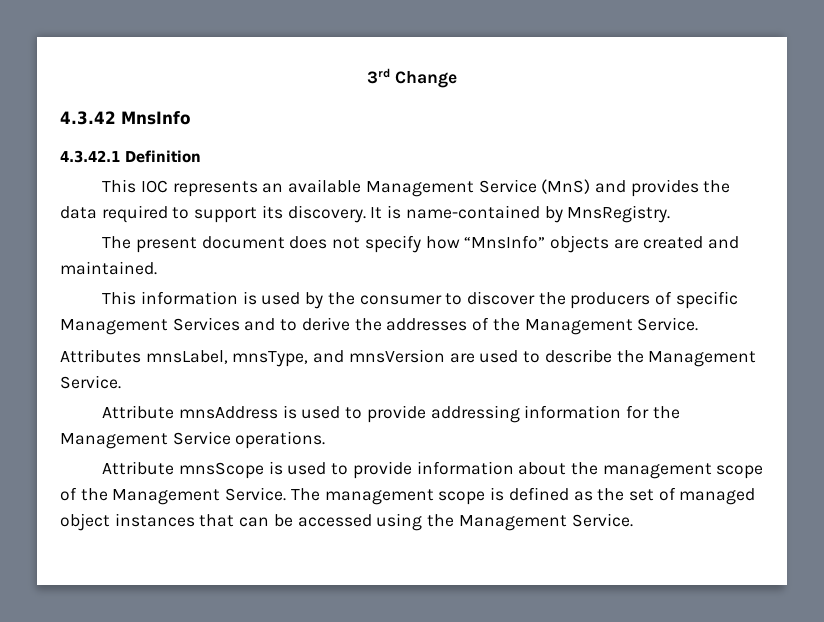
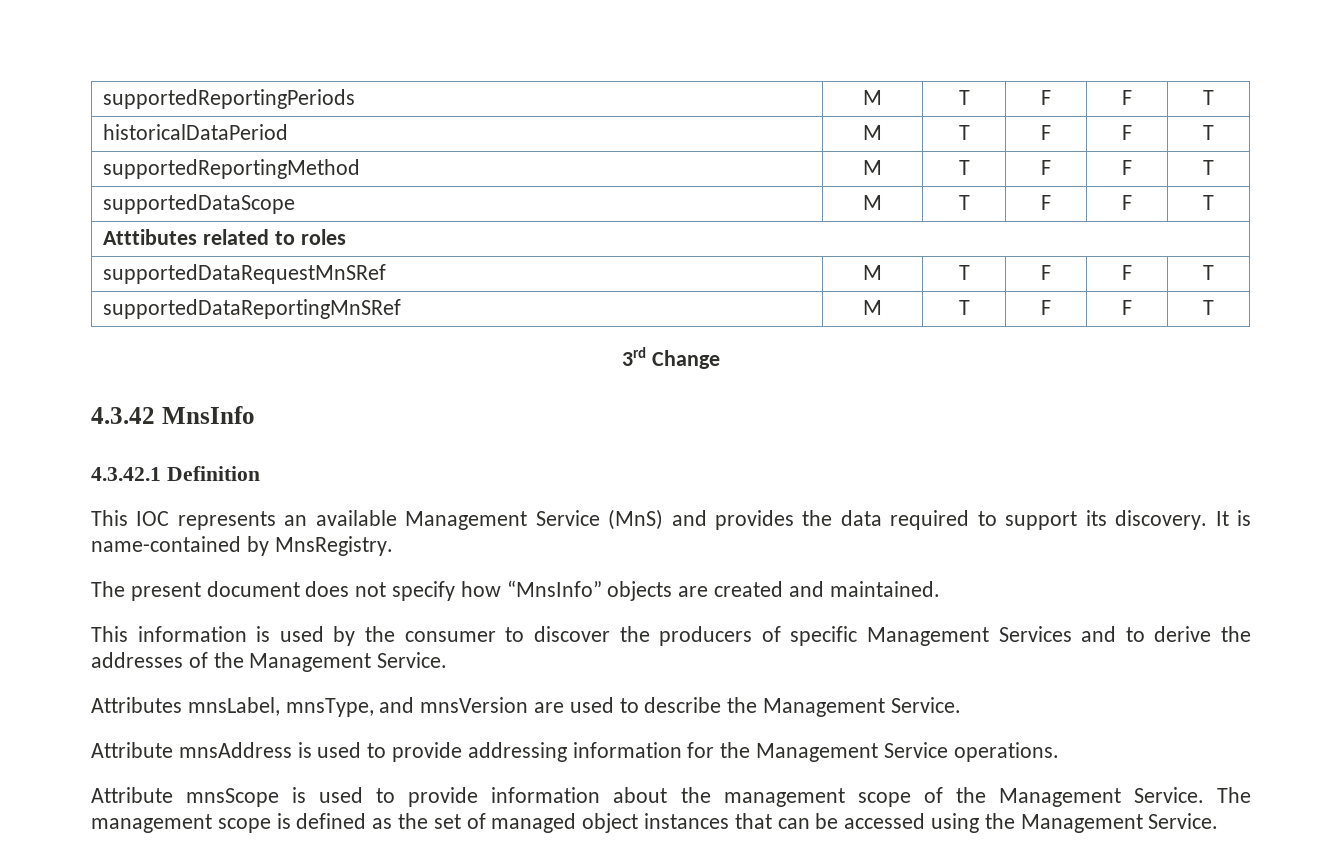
(367, 76) none -> [103,89,356,109] [863,90,882,105] [958,90,970,105] [1041,90,1051,105] [1122,90,1132,105] [1203,90,1214,105] [103,124,289,140] [863,125,882,140] [958,125,970,140] [1041,125,1051,140] [1122,125,1132,140] [1203,125,1214,140] [103,159,361,179] [863,160,882,175] [958,160,970,175] [1041,160,1051,175] [1122,160,1132,175] [1203,160,1214,175] [103,194,296,214] [863,195,882,210] [958,195,970,210] [1041,195,1051,210] [1122,195,1132,210] [1203,195,1214,210] [103,229,346,245] [103,264,387,284] [863,265,882,280] [958,265,970,280] [1041,265,1051,280] [1122,265,1132,280] [1203,265,1214,280] [103,299,402,319] [863,300,882,315] [958,300,970,315] [1041,300,1051,315] [1122,300,1132,315] [1203,300,1214,315] supportedReportingPeriods | M | T | F | F | T // historicalDataPeriod | M | T | F | F | T // supportedReportingMethod | M | T | F | F | T // supportedDataScope | M | T | F | F | T // Atttibutes related to roles // supportedDataRequestMnSRef | M | T | F | F | T // supportedDataReportingMnSRef | M | T | F | F | T //

